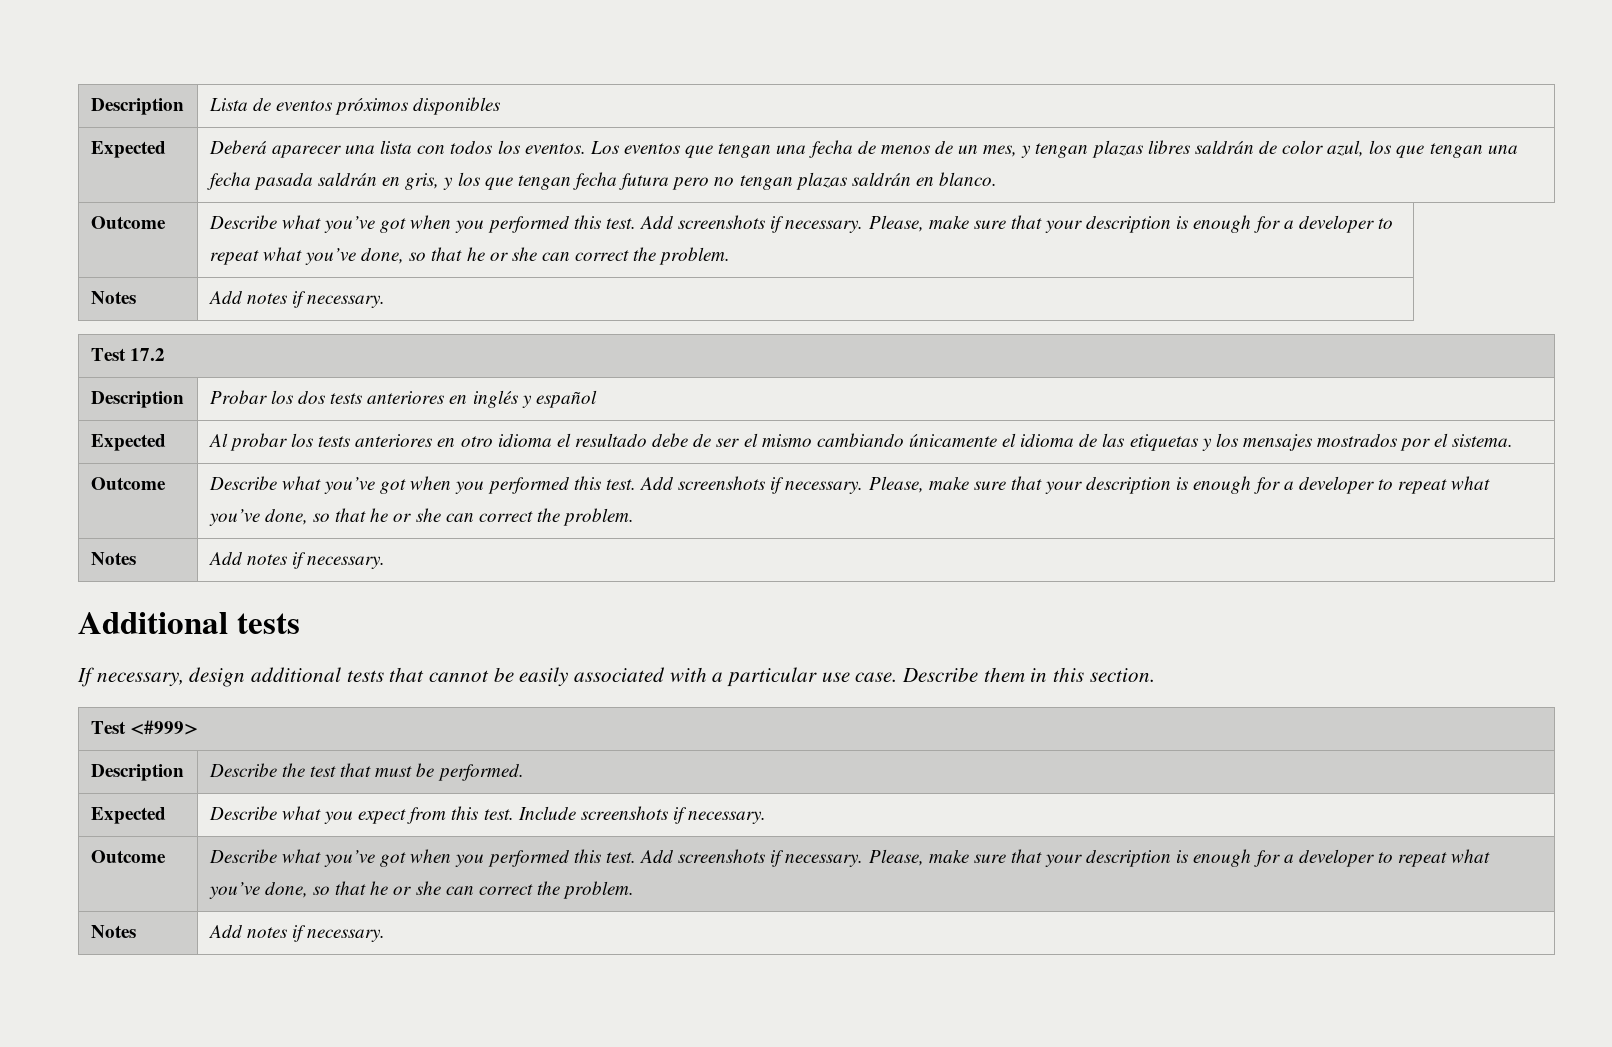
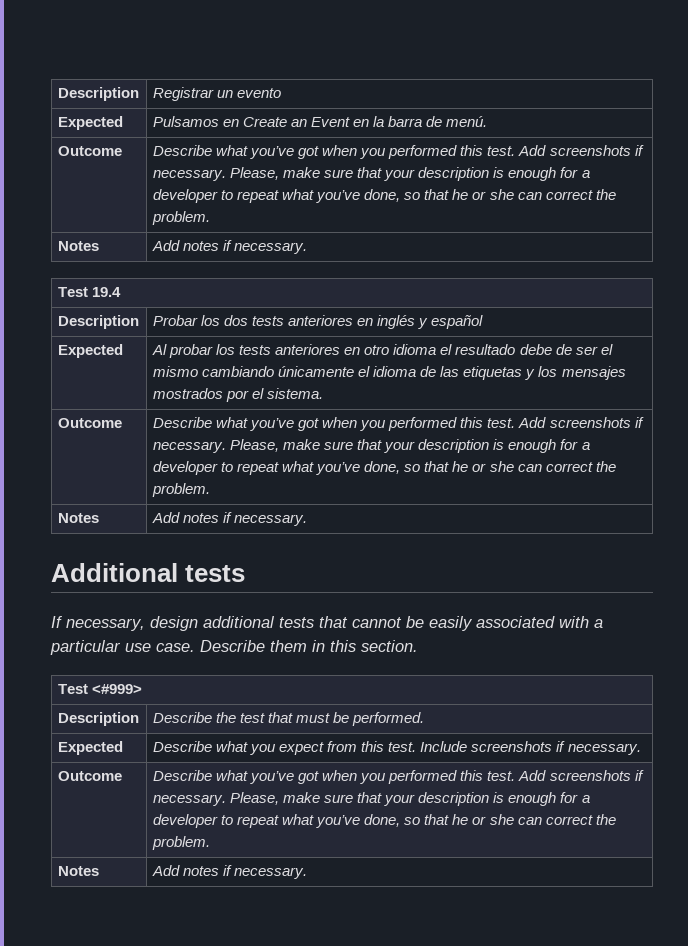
[90,98,184,115] [208,97,501,115] [90,141,166,158] [208,140,1518,158] [206,172,998,190] Description | Lista de eventos próximos disponibles // Expected | Deberá aparecer una lista con todos los eventos. Los eventos que tengan una fecha de menos de un mes, y tengan plazas libres saldrán de color azul, los que tengan una fecha pasada saldrán en gris, y los que tengan fecha futura pero no tengan plazas saldrán en blanco. -> [57,87,139,101] [152,87,282,101] [57,116,123,130] [152,116,488,127] Description | Registrar un evento // Expected | Pulsamos en Create an Event en la barra de menú.
[129,348,165,361] 17.2 -> [92,287,122,297] 19.4

